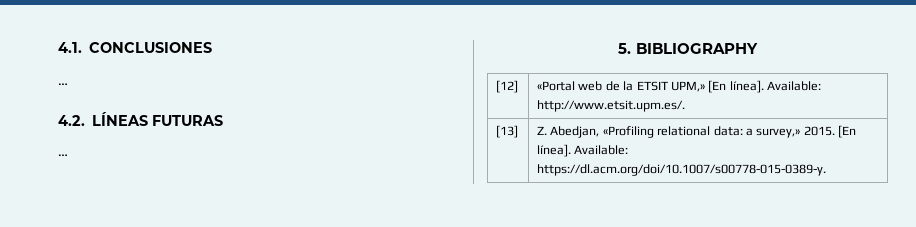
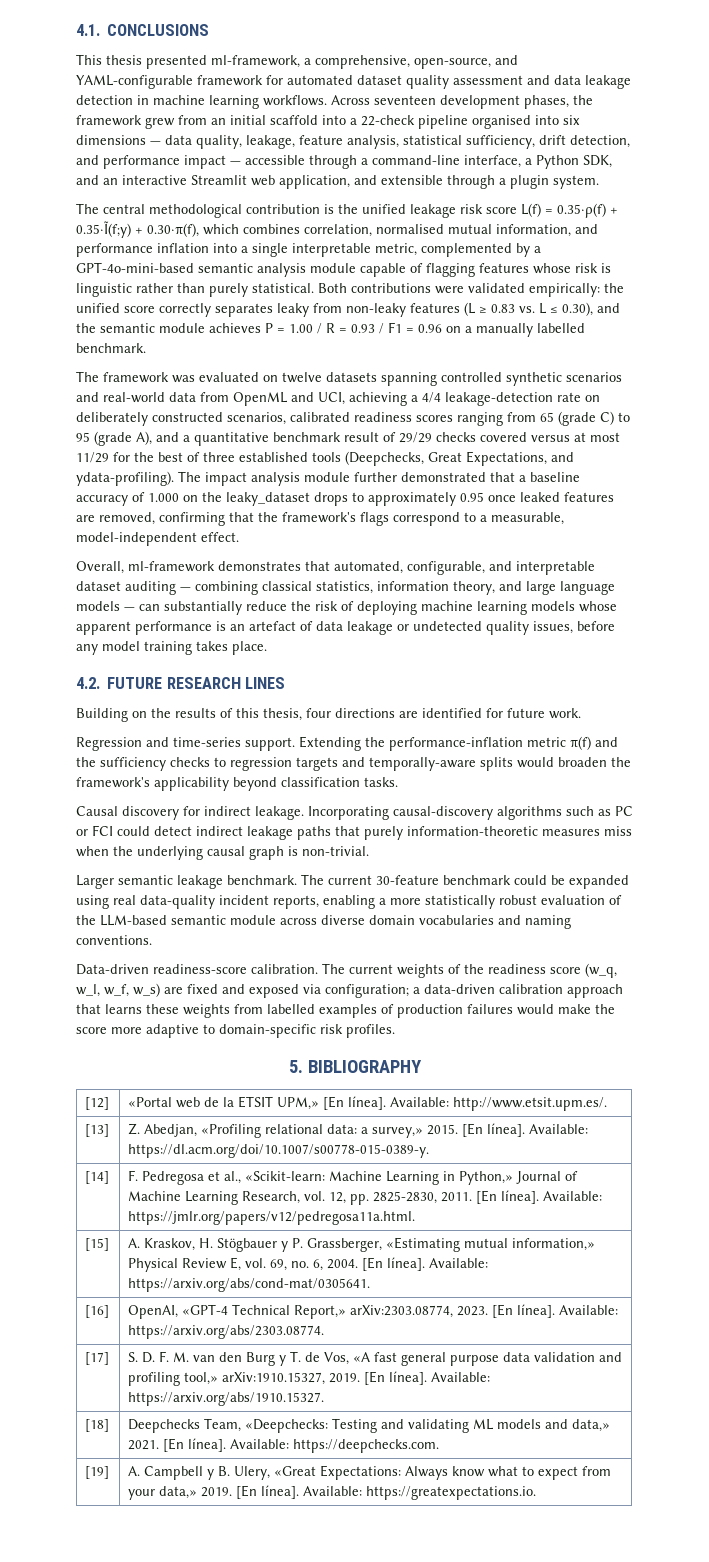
[89,42,212,53] [58,83,68,85] [58,112,223,126] [58,154,68,156] CONCLUSIONES // … // 4.2. LÍNEAS FUTURAS // … -> [107,24,210,36] [76,54,518,69] [76,75,631,89] [76,95,593,109] [76,115,580,129] [76,135,630,149] [76,155,612,169] [76,175,599,189] [76,203,618,218] [76,221,598,238] [76,243,541,257] [76,262,611,277] [76,283,624,297] [76,302,620,317] [76,322,585,337] [76,343,146,353] [76,371,622,386] [76,392,600,406] [76,411,630,426] [76,431,620,446] [76,451,574,466] [76,471,580,486] [76,492,614,506] [76,512,564,526] [76,532,239,546] [76,561,595,575] [76,581,615,595] [76,601,617,615] [76,621,615,635] [76,641,267,655] [76,677,286,689] [76,708,581,722] [76,736,618,751] [76,757,631,771] [76,777,398,791] [76,806,633,820] [76,825,632,840] [76,846,369,860] [76,874,629,889] [76,895,622,909] [76,915,571,929] [76,935,152,945] [76,963,617,978] [76,983,623,998] [76,1004,615,1018] [76,1024,395,1038] CONCLUSIONS // This thesis presented ml-framework, a comprehensive, open-source, and YAML-configurable framework for automated dataset quality assessment and data leakage detection in machine learning workflows. Across seventeen development phases, the framework grew from an initial scaffold into a 22-check pipeline organised into six dimensions — data quality, leakage, feature analysis, statistical sufficiency, drift detection, and performance impact — accessible through a command-line interface, a Python SDK, and an interactive Streamlit web application, and extensible through a plugin system. // The central methodological contribution is the unified leakage risk score L(f) = 0.35·ρ(f) + 0.35·Ĩ(f;y) + 0.30·π(f), which combines correlation, normalised mutual information, and performance inflation into a single interpretable metric, complemented by a GPT-4o-mini-based semantic analysis module capable of flagging features whose risk is linguistic rather than purely statistical. Both contributions were validated empirically: the unified score correctly separates leaky from non-leaky features (L ≥ 0.83 vs. L ≤ 0.30), and the semantic module achieves P = 1.00 / R = 0.93 / F1 = 0.96 on a manually labelled benchmark. // The framework was evaluated on twelve datasets spanning controlled synthetic scenarios and real-world data from OpenML and UCI, achieving a 4/4 leakage-detection rate on deliberately constructed scenarios, calibrated readiness scores ranging from 65 (grade C) to 95 (grade A), and a quantitative benchmark result of 29/29 checks covered versus at most 11/29 for the best of three established tools (Deepchecks, Great Expectations, and ydata-profiling). The impact analysis module further demonstrated that a baseline accuracy of 1.000 on the leaky_dataset drops to approximately 0.95 once leaked features are removed, confirming that the framework's flags correspond to a measurable, model-independent effect. // Overall, ml-framework demonstrates that automated, configurable, and interpretable dataset auditing — combining classical statistics, information theory, and large language models — can substantially reduce the risk of deploying machine learning models whose apparent performance is an artefact of data leakage or undetected quality issues, before any model training takes place. // 4.2. FUTURE RESEARCH LINES // Building on the results of this thesis, four directions are identified for future work. // Regression and time-series support. Extending the performance-inflation metric π(f) and the sufficiency checks to regression targets and temporally-aware splits would broaden the framework's applicability beyond classification tasks. // Causal discovery for indirect leakage. Incorporating causal-discovery algorithms such as PC or FCI could detect indirect leakage paths that purely information-theoretic measures miss when the underlying causal graph is non-trivial. // Larger semantic leakage benchmark. The current 30-feature benchmark could be expanded using real data-quality incident reports, enabling a more statistically robust evaluation of the LLM-based semantic module across diverse domain vocabularies and naming conventions. // Data-driven readiness-score calibration. The current weights of the readiness score (w_q, w_l, w_f, w_s) are fixed and exposed via configuration; a data-driven calibration approach that learns these weights from labelled examples of production failures would make the score more adaptive to domain-specific risk profiles.
(827, 170) none -> [85,1171,110,1184] [128,1170,579,1185] [128,1190,603,1205] [128,1211,416,1225] [85,1238,110,1251] [128,1237,596,1252] [128,1257,489,1272] [128,1278,371,1292] [85,1305,110,1318] [128,1304,619,1319] [128,1325,325,1339] [85,1352,110,1365] [128,1351,623,1366] [128,1371,491,1386] [128,1392,325,1406] [85,1419,110,1432] [128,1418,611,1433] [128,1438,440,1453] [85,1466,110,1479] [128,1465,612,1480] [128,1485,537,1500] // [14] | F. Pedregosa et al., «Scikit-learn: Machine Learning in Python,» Journal of Machine Learning Research, vol. 12, pp. 2825-2830, 2011. [En línea]. Available: https://jmlr.org/papers/v12/pedregosa11a.html. // [15] | A. Kraskov, H. Stögbauer y P. Grassberger, «Estimating mutual information,» Physical Review E, vol. 69, no. 6, 2004. [En línea]. Available: https://arxiv.org/abs/cond-mat/0305641. // [16] | OpenAI, «GPT-4 Technical Report,» arXiv:2303.08774, 2023. [En línea]. Available: https://arxiv.org/abs/2303.08774. // [17] | S. D. F. M. van den Burg y T. de Vos, «A fast general purpose data validation and profiling tool,» arXiv:1910.15327, 2019. [En línea]. Available: https://arxiv.org/abs/1910.15327. // [18] | Deepchecks Team, «Deepchecks: Testing and validating ML models and data,» 2021. [En línea]. Available: https://deepchecks.com. // [19] | A. Campbell y B. Ulery, «Great Expectations: Always know what to expect from your data,» 2019. [En línea]. Available: https://greatexpectations.io.

